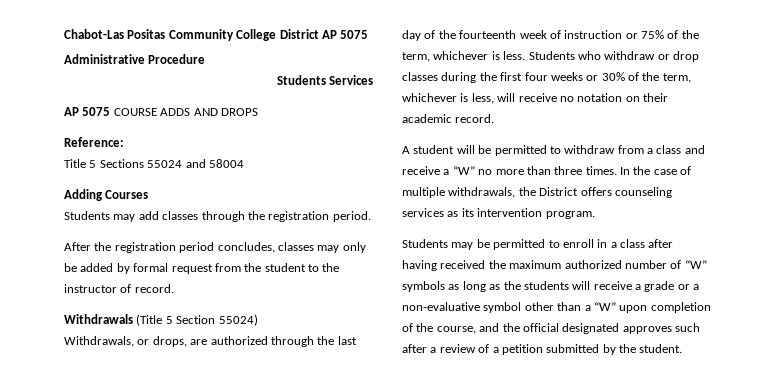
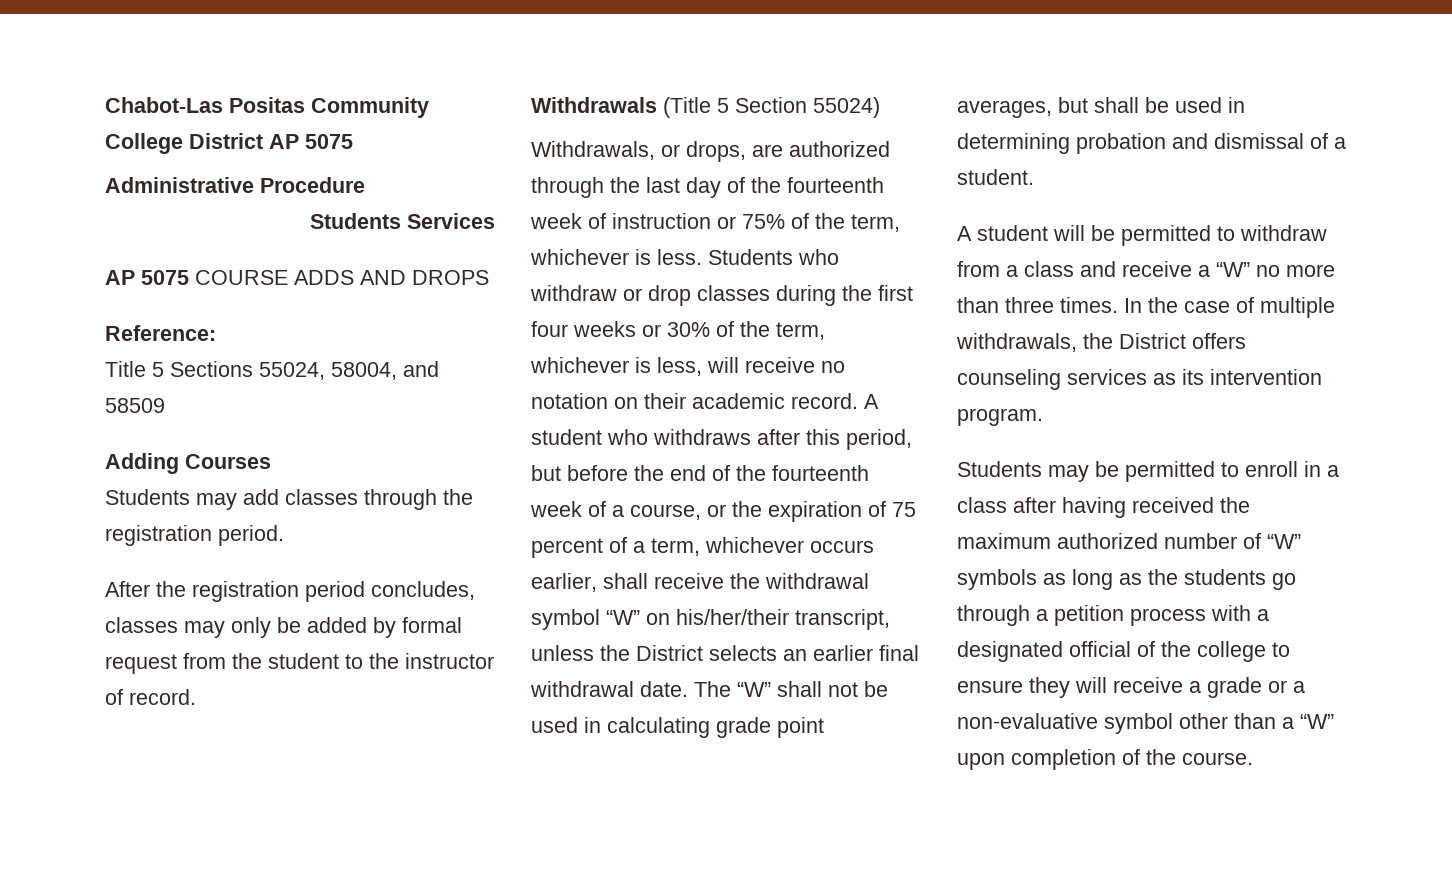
[147,159,244,168] 55024 and 58004 -> [259,361,439,380] [105,398,165,413] 55024, 58004, and 58509
(495, 118) none -> [864,394,879,409] [531,429,912,450] [531,465,869,481] [530,501,916,522] [531,537,874,558] [531,573,869,592] [531,609,890,630] [531,645,919,661] [530,681,888,697] [531,717,824,738] [957,97,1245,118] [957,133,1346,154] [957,169,1034,185] A student who withdraws after this period, but before the end of the fourteenth week of a course, or the expiration of 75 percent of a term, whichever occurs earlier, shall receive the withdrawal symbol “W” on his/her/their transcript, unless the District selects an earlier final withdrawal date. The “W” shall not be used in calculating grade point averages, but shall be used in determining probation and dismissal of a student.
(569, 285) none -> [1272,573,1296,590] [957,605,1269,626] [957,641,1290,662] [957,677,1070,698] go through a petition process with a designated official of the college to ensure they
[436,323,700,334] [402,344,683,355] course, and the official designated approves such after a review of a petition submitted by the student. -> [1182,752,1253,765] course.

